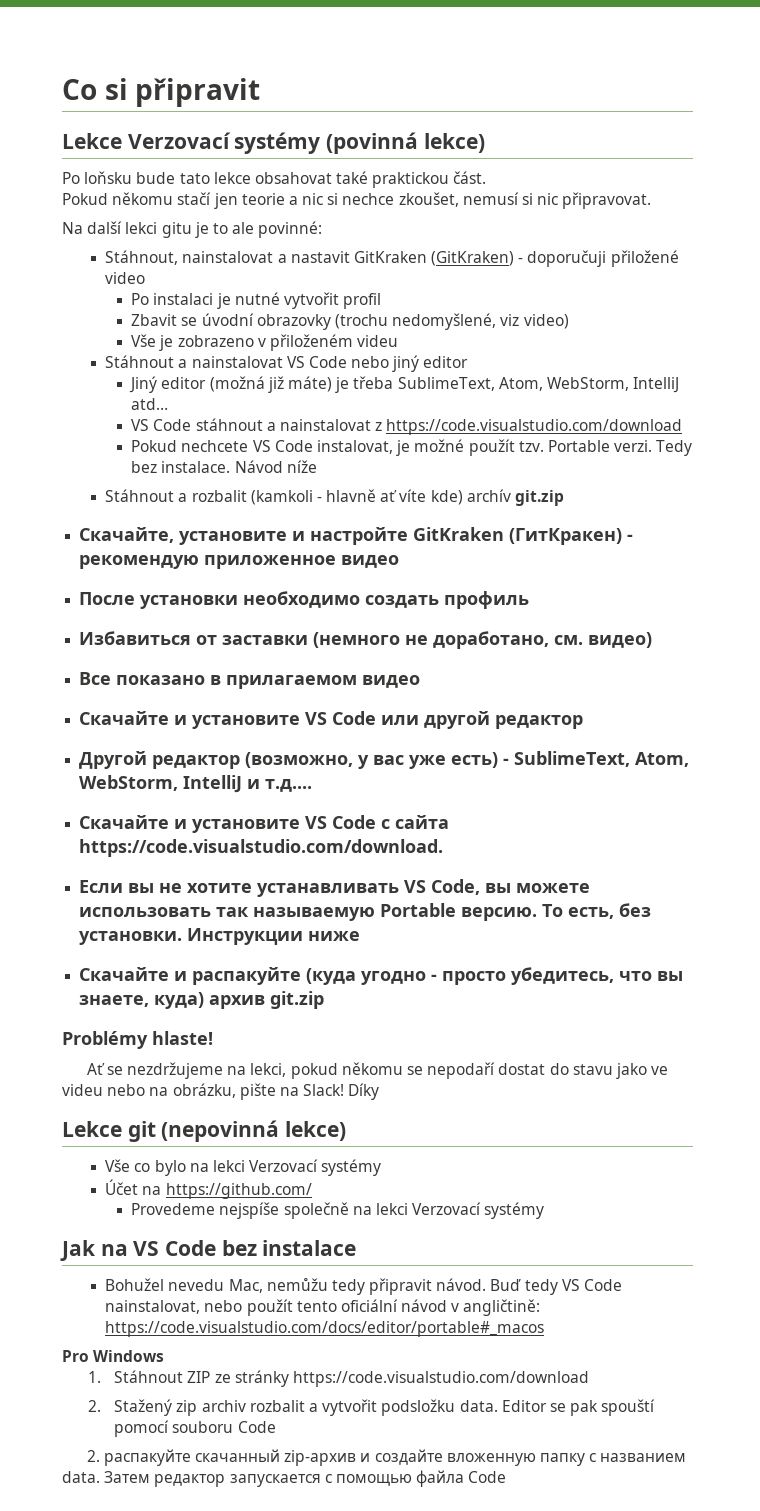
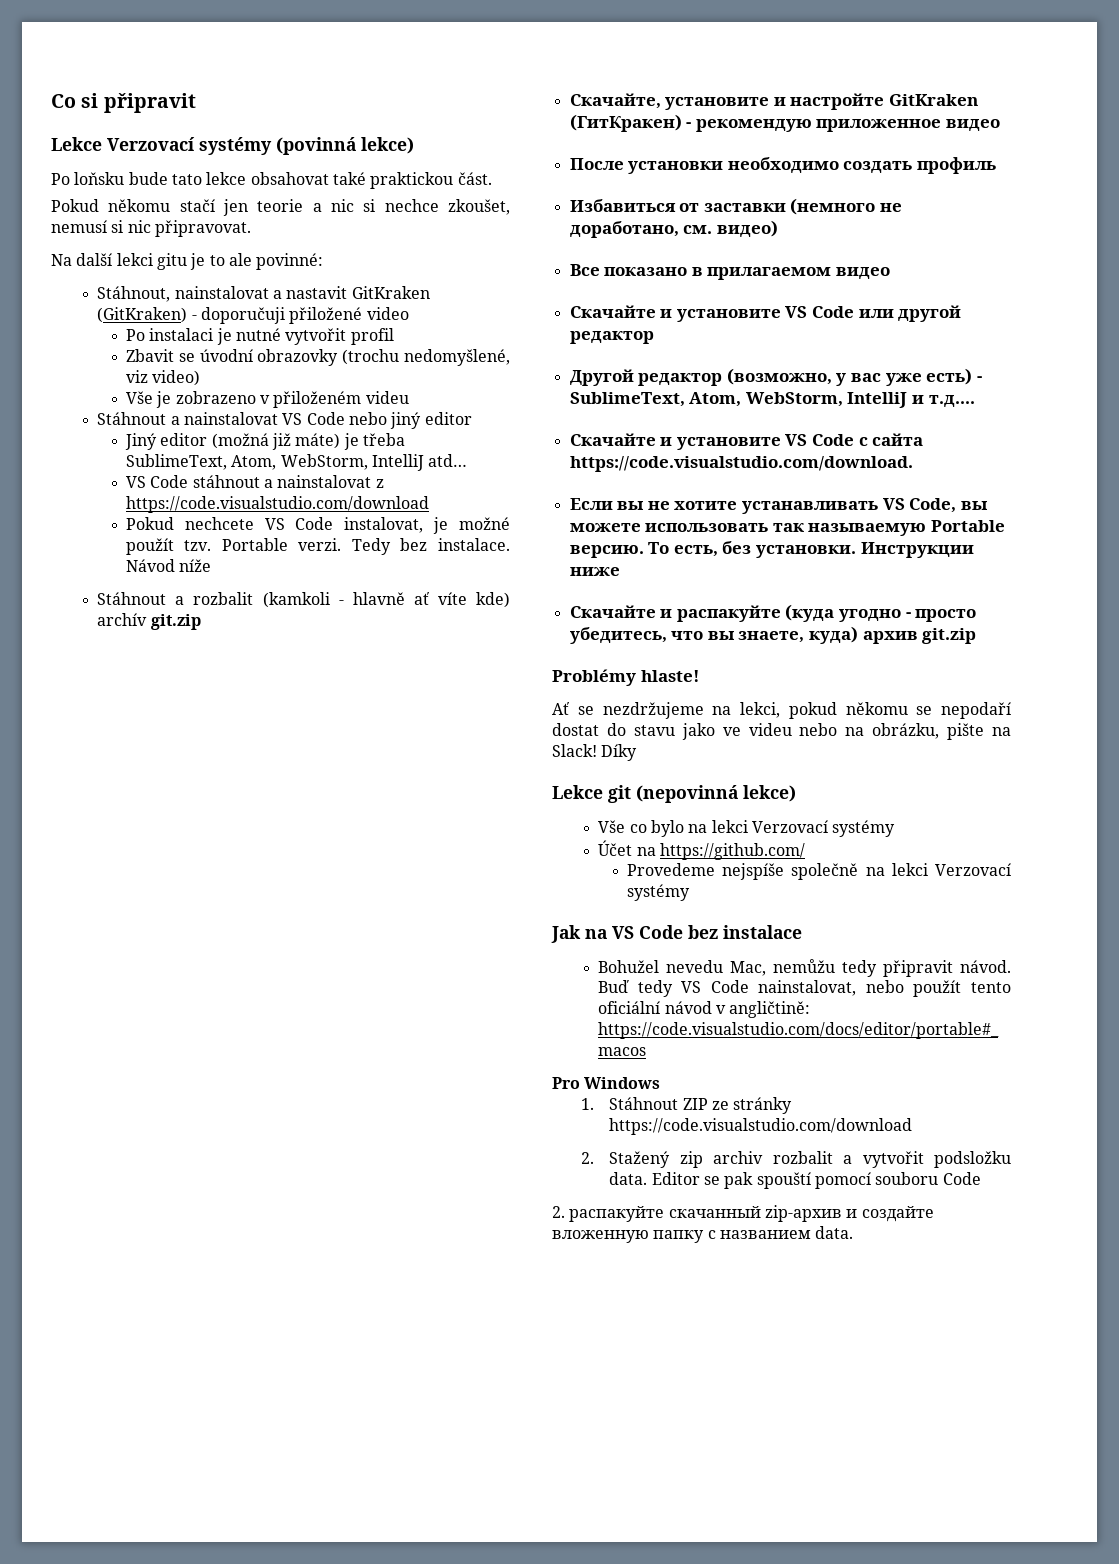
[104,1470,507,1487] Затем редактор запускается с помощью файла Code -> (854, 1232) none

